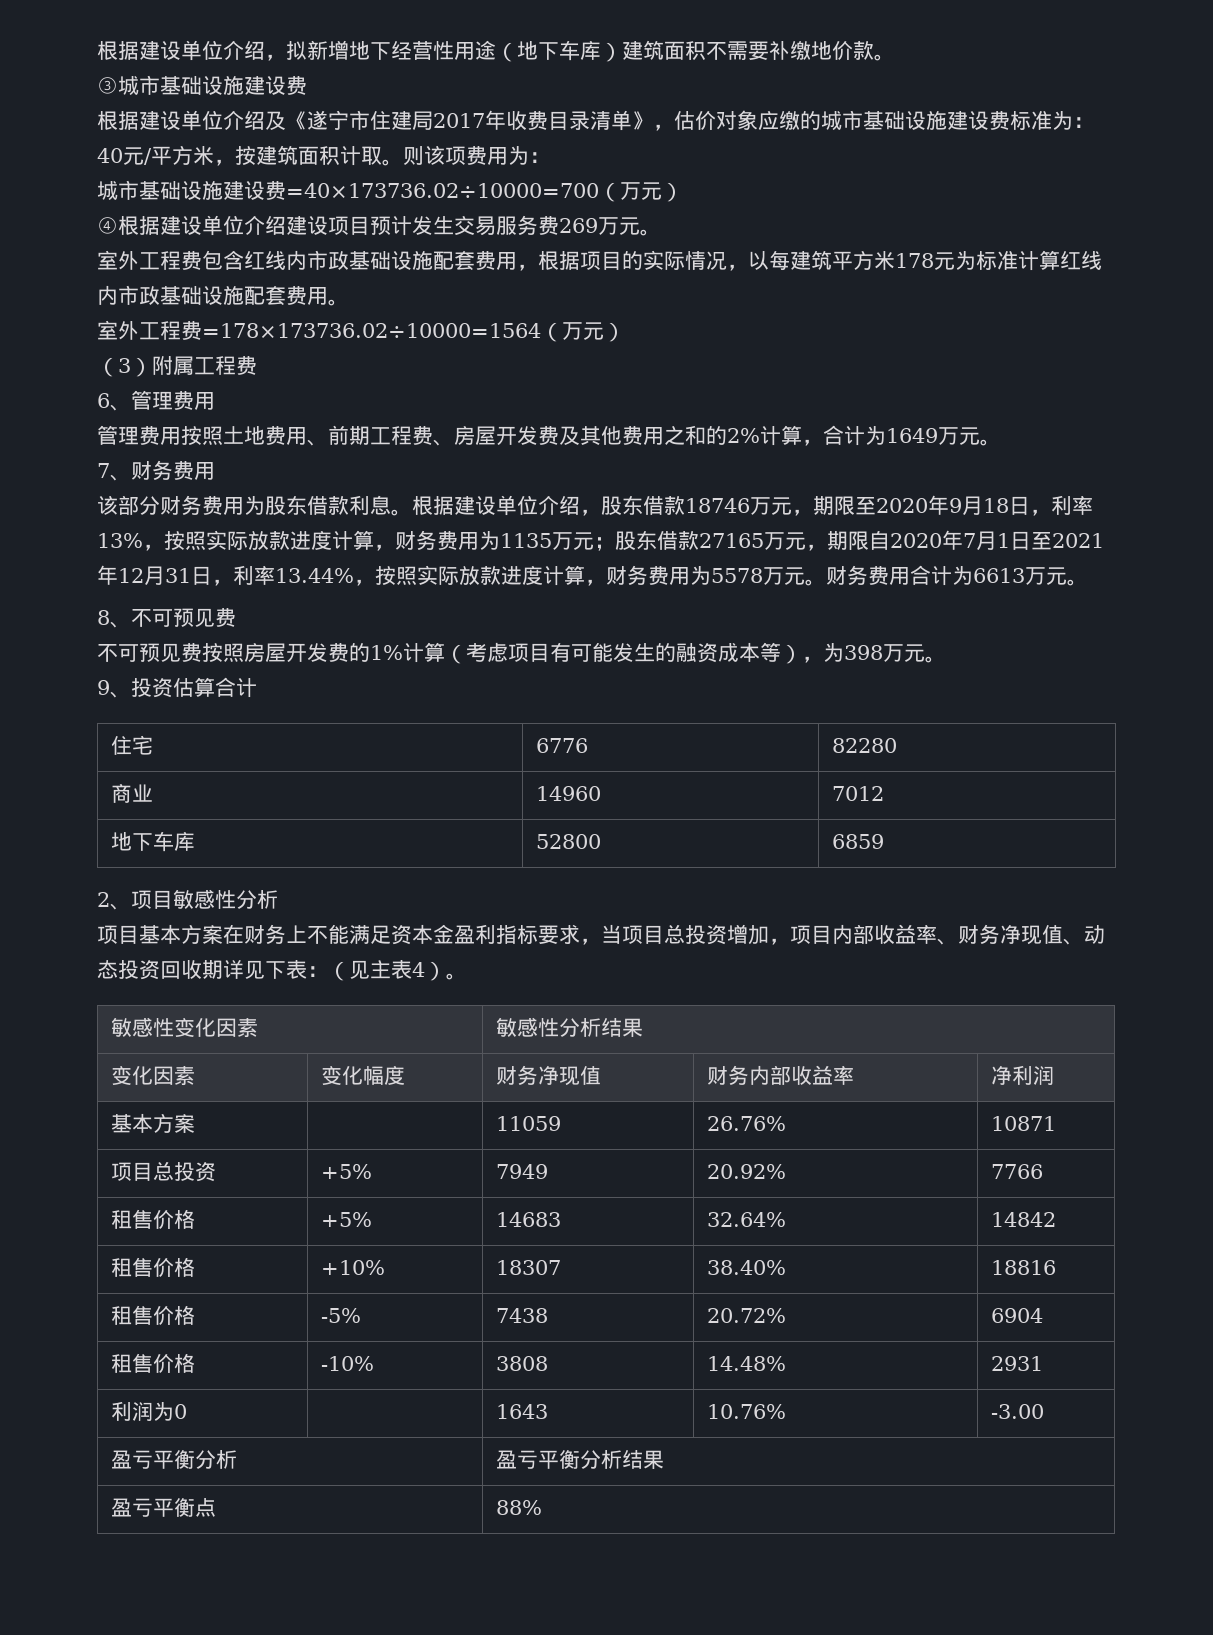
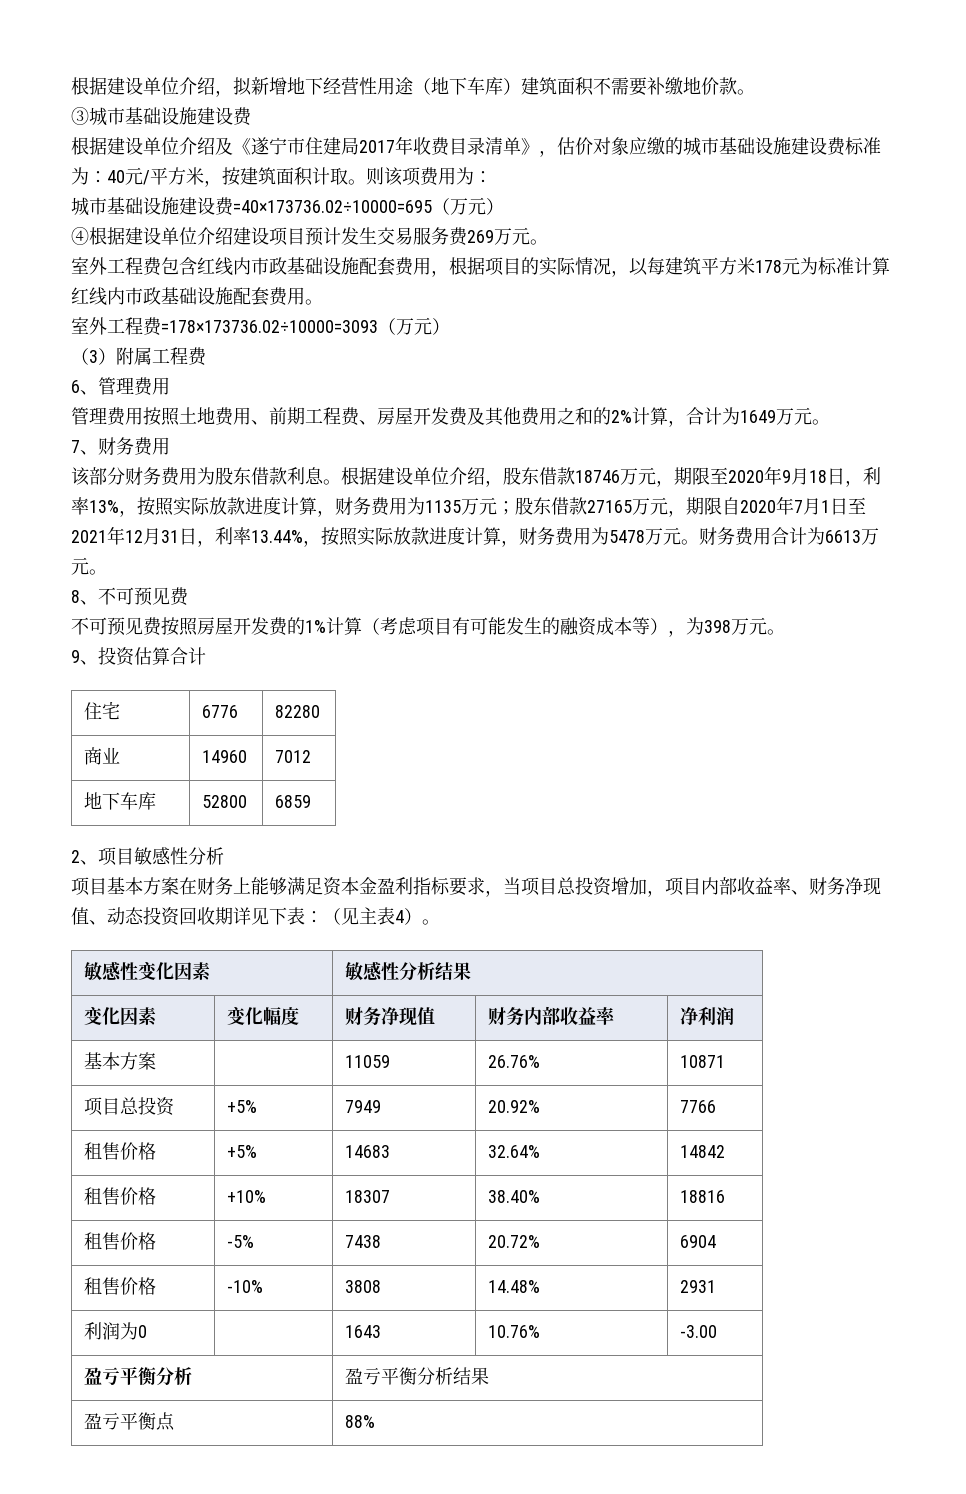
[286,183,599,198] =40×173736.02÷10000=700 -> [233,200,432,213] =40×173736.02÷10000=695
[202,323,541,338] =178×173736.02÷10000=1564 -> [161,320,378,333] =178×173736.02÷10000=3093
[711,568,763,583] 5578 -> [609,530,645,543] 5478
[307,924,349,944] 不能 -> [251,877,287,895] 能够

